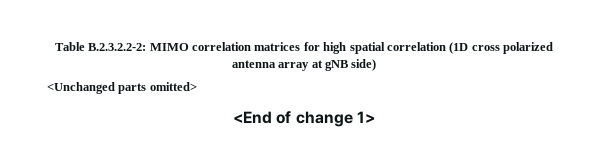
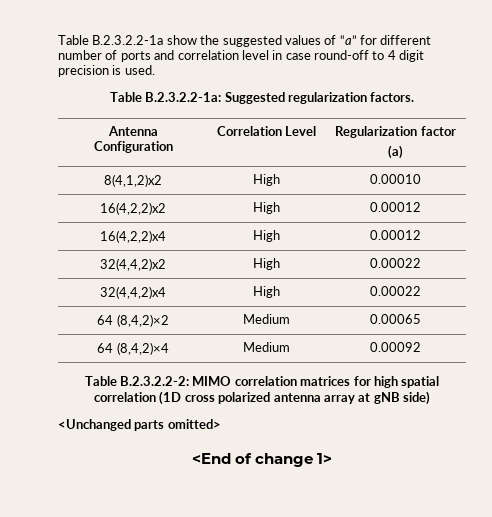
[54,42,85,51] Table -> [58,35,432,47] [58,50,425,62] [58,65,155,77] [109,92,415,104] [107,126,158,136] [93,141,173,153] [216,126,317,136] [335,126,456,138] [388,145,403,159] [104,174,162,187] [253,174,280,186] [370,174,421,184] [100,202,166,215] [253,202,280,214] [370,202,421,212] [100,230,166,243] [253,230,280,242] [370,230,421,240] [100,258,166,271] [253,258,280,270] [370,258,421,268] [100,286,166,299] [253,286,280,298] [370,286,421,296] [97,314,169,327] [243,314,290,324] [370,314,421,324] [97,342,169,355] [243,342,290,352] [370,342,421,352] [84,376,117,386] Table B.2.3.2.2-1a show the suggested values of “a” for different number of ports and correlation level in case round-off to 4 digit precision is used. // Table B.2.3.2.2-1a: Suggested regularization factors. // Antenna Configuration | Correlation Level | Regularization factor // (a) // 8(4,1,2)x2 | High | 0.00010 // 16(4,2,2)x2 | High | 0.00012 // 16(4,2,2)x4 | High | 0.00012 // 32(4,4,2)x2 | High | 0.00022 // 32(4,4,2)x4 | High | 0.00022 // 64 (8,4,2)×2 | Medium | 0.00065 // 64 (8,4,2)×4 | Medium | 0.00092 // Table

